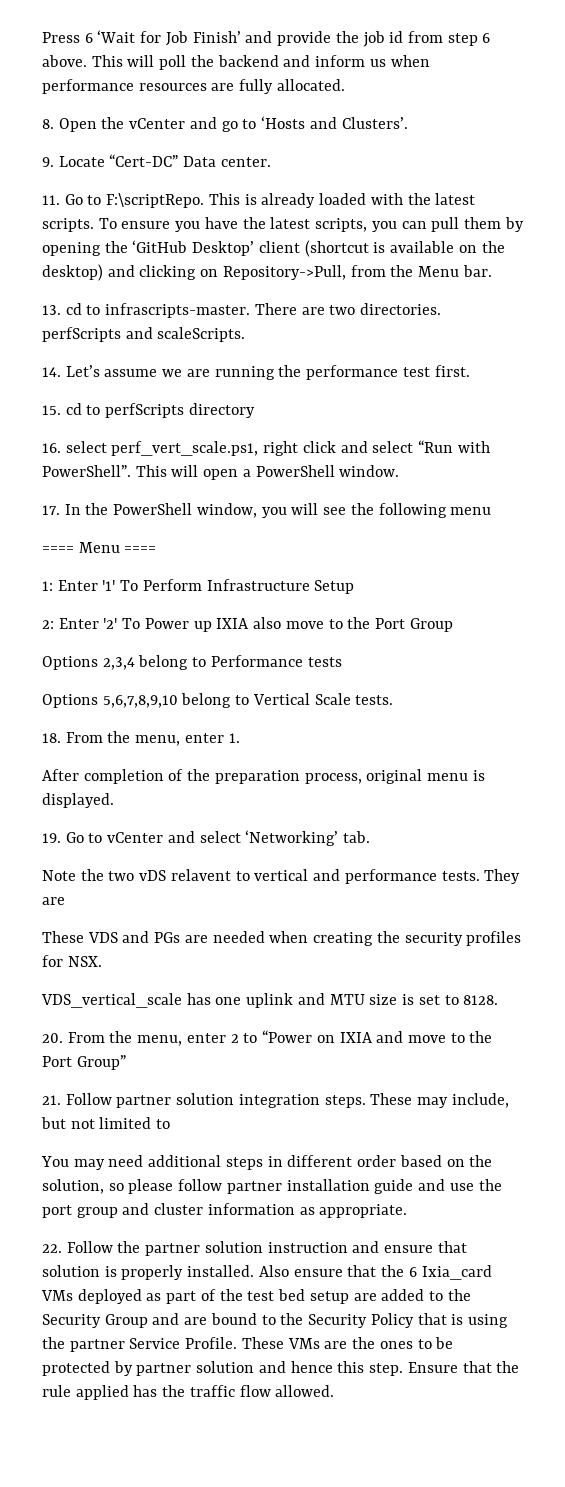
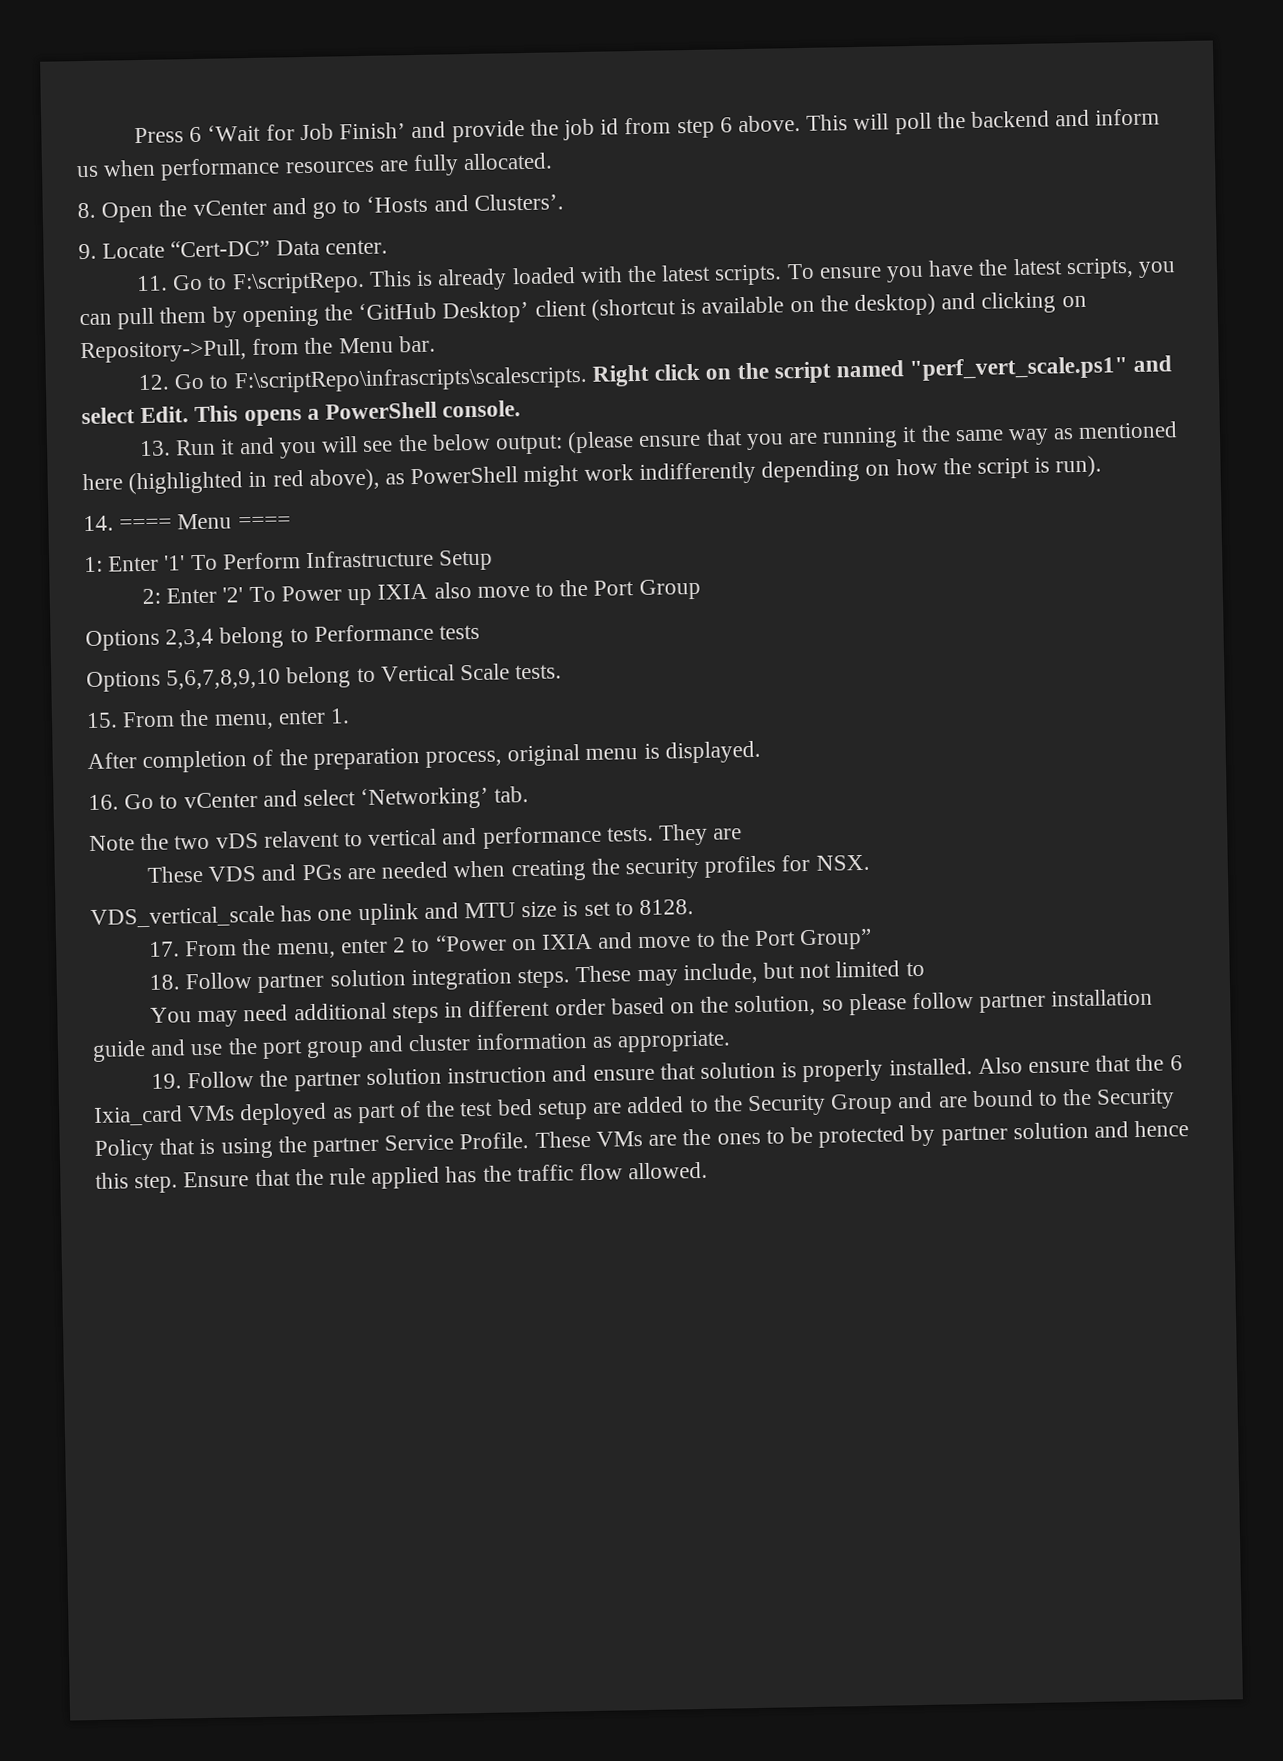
[42,303,442,318] [42,327,246,342] [42,365,470,380] [42,403,255,418] [42,440,490,456] [42,465,400,480] [42,503,492,518] 13. cd to infrascripts-master. There are two directories. perfScripts and scaleScripts. // 14. Let’s assume we are running the performance test first. // 15. cd to perfScripts directory // 16. select perf_vert_scale.ps1, right click and select “Run with PowerShell”. This will open a PowerShell window. // 17. In the PowerShell window, you will see the following menu // -> [138,355,1173,394] [81,400,522,427] [139,421,1179,459] [82,455,1103,495] [83,515,114,532] 12. Go to F:\scriptRepo\infrascripts\scalescripts. Right click on the script named "perf_vert_scale.ps1" and select Edit. This opens a PowerShell console. // 13. Run it and you will see the below output: (please ensure that you are running it the same way as mentioned here (highlighted in red above), as PowerShell might work indifferently depending on how the script is run). // 14.
[42,733,61,743] 18. -> [86,712,118,729] 15.
[42,833,61,843] 19. -> [88,794,119,811] 16.
[42,1033,63,1043] 20. -> [149,941,181,957] 17.
[42,1095,61,1105] 21. -> [149,974,181,990] 18.
[42,1244,62,1253] 22. -> [151,1073,183,1089] 19.

